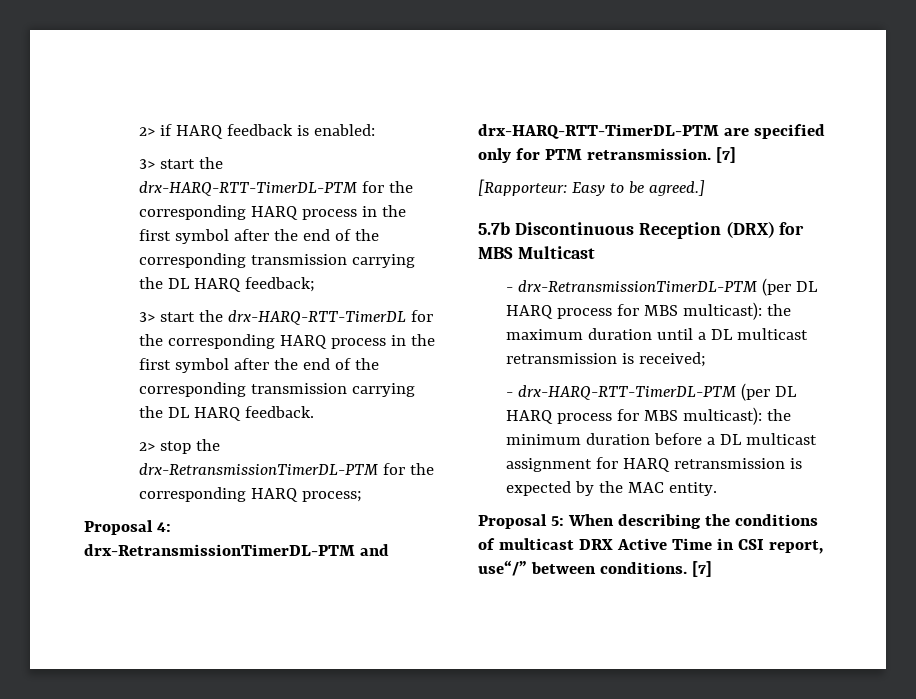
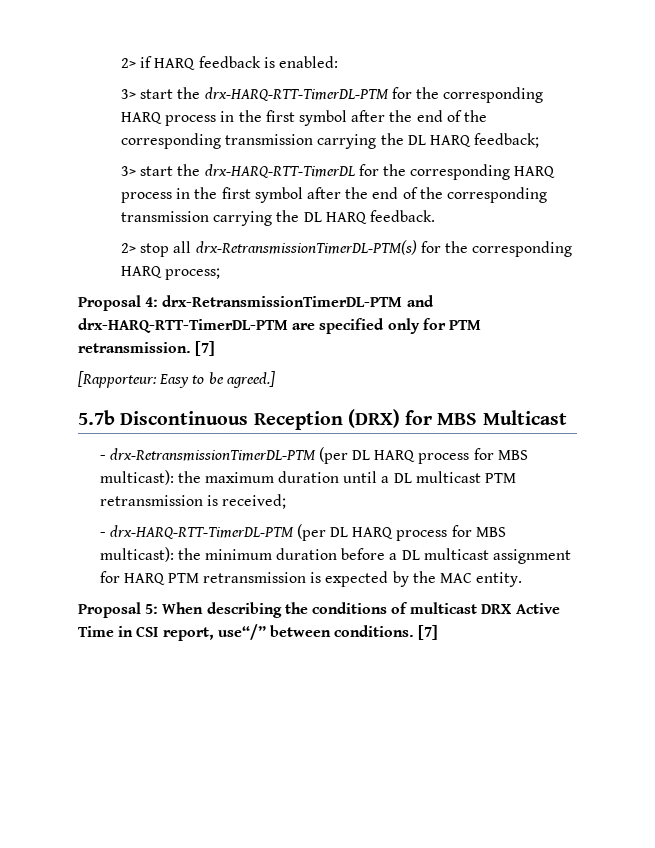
[196,439,221,451] [139,463,379,475] the drx-RetransmissionTimerDL-PTM -> [173,240,417,255] all drx-RetransmissionTimerDL-PTM(s)
(808, 334) none -> [485,473,517,483] PTM
(670, 465) none -> [167,573,199,583] PTM

